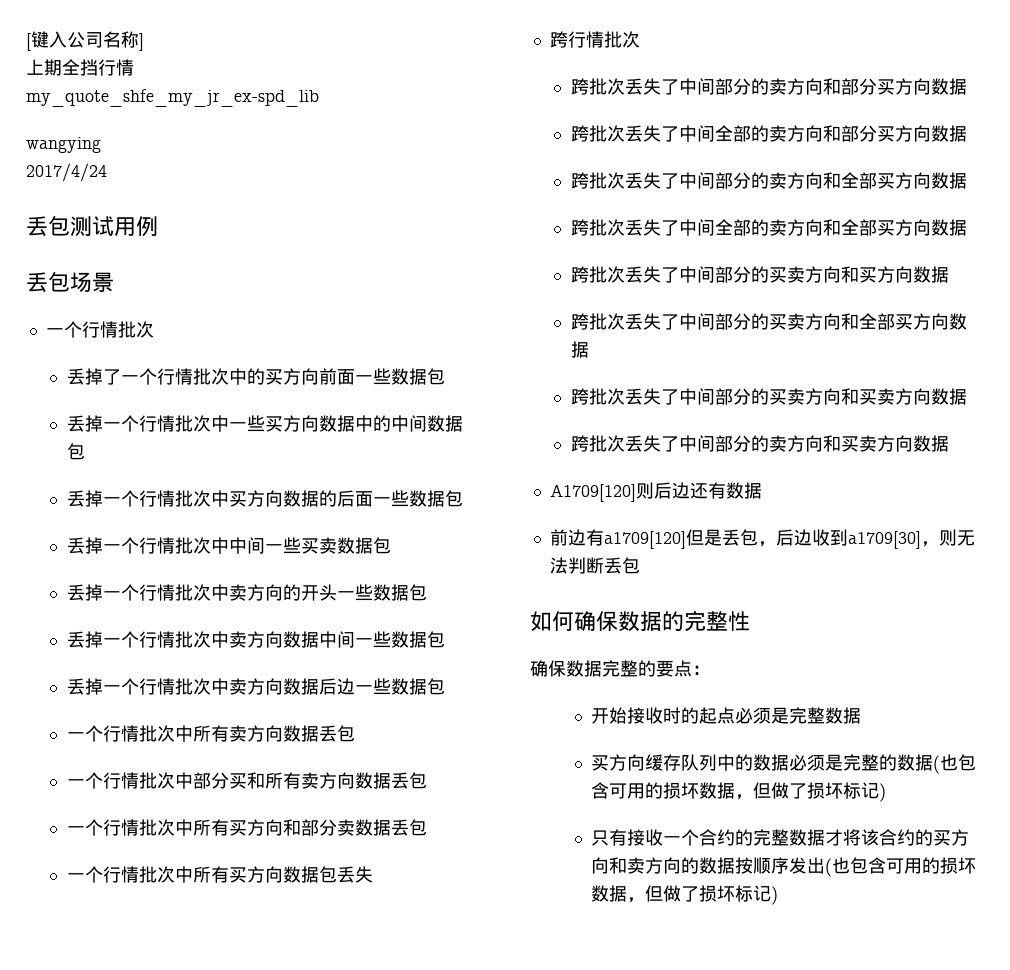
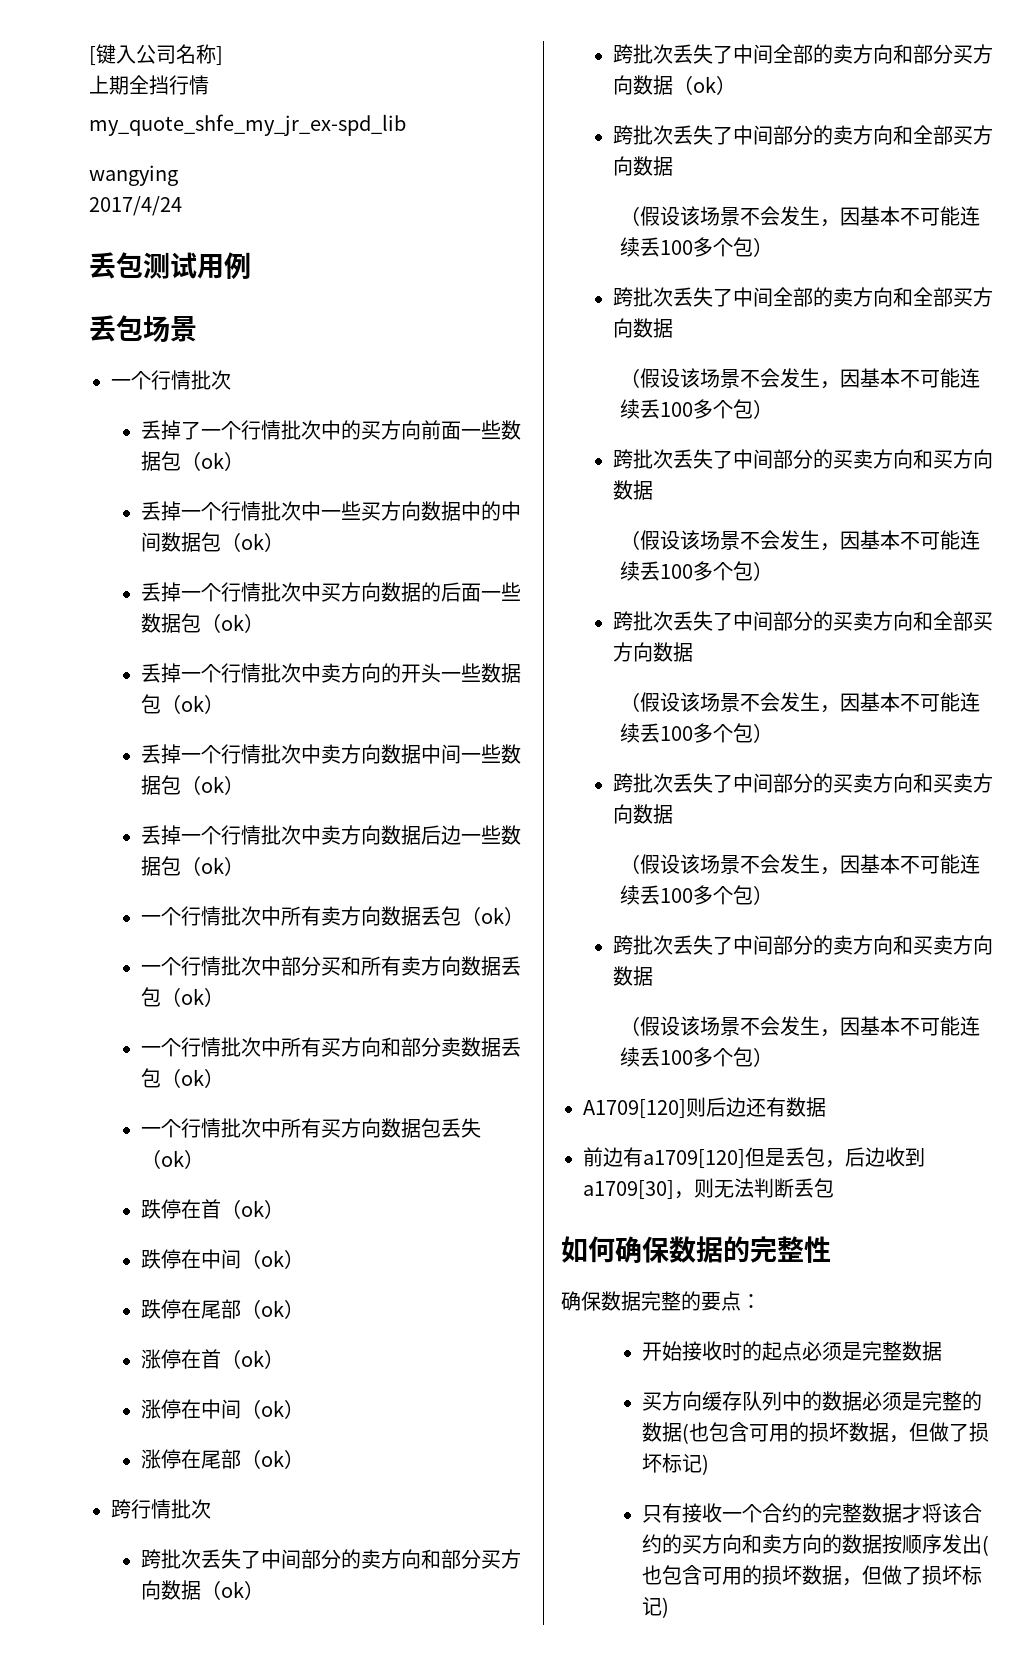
(445, 376) none -> [180,451,244,471] （ok）
(85, 451) none -> [220,532,284,552] （ok）
[66,537,391,554] // 丢掉一个行情批次中中间一些买卖数据包 -> [200,613,264,633] （ok）
(427, 592) none -> [160,694,224,714] （ok）
(445, 639) none -> [180,775,244,795] （ok）
(445, 686) none -> [180,856,244,876] （ok）
(355, 733) none -> [460,906,524,926] （ok）
(427, 780) none -> [160,987,224,1007] （ok）
(427, 827) none -> [160,1068,224,1088] （ok）
(373, 874) none -> [140,1149,204,1169] [140,1199,284,1219] [140,1249,304,1269] [140,1299,304,1319] [140,1349,284,1369] [140,1399,304,1419] [140,1449,304,1469] （ok） // 跌停在首（ok） // 跌停在中间（ok） // 跌停在尾部（ok） // 涨停在首（ok） // 涨停在中间（ok） // 涨停在尾部（ok）
(967, 86) none -> [200,1580,264,1600] （ok）
(967, 133) none -> [672,75,736,95] （ok）
(967, 180) none -> [620,206,981,227] [620,237,774,257] // （假设该场景不会发生，因基本不可能连续丢100多个包）
(967, 227) none -> [620,368,981,389] [620,399,774,419] // （假设该场景不会发生，因基本不可能连续丢100多个包）
(949, 274) none -> [620,530,981,551] [620,561,774,581] // （假设该场景不会发生，因基本不可能连续丢100多个包）
(589, 349) none -> [620,692,981,713] [620,723,774,743] // （假设该场景不会发生，因基本不可能连续丢100多个包）
(967, 396) none -> [620,854,981,875] [620,885,774,905] // （假设该场景不会发生，因基本不可能连续丢100多个包）
(949, 443) none -> [620,1016,981,1037] [620,1047,774,1067] // （假设该场景不会发生，因基本不可能连续丢100多个包）

